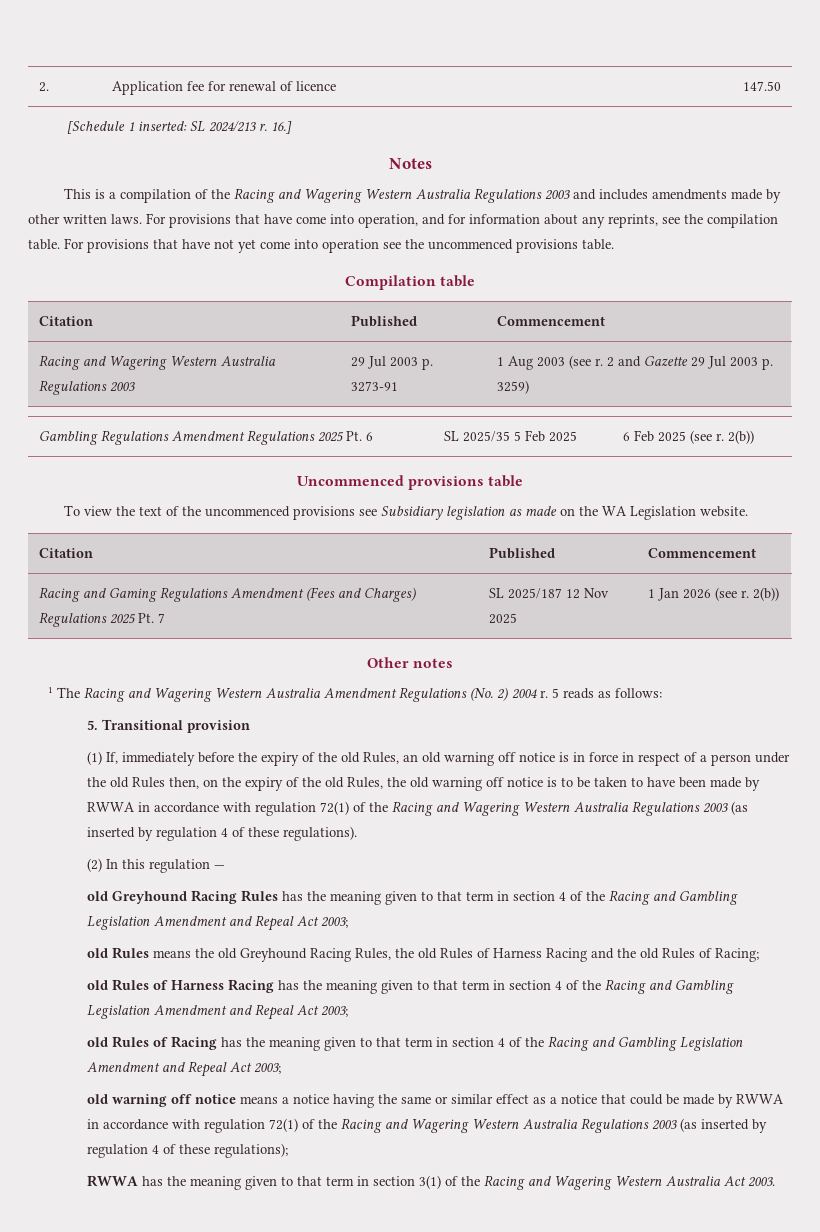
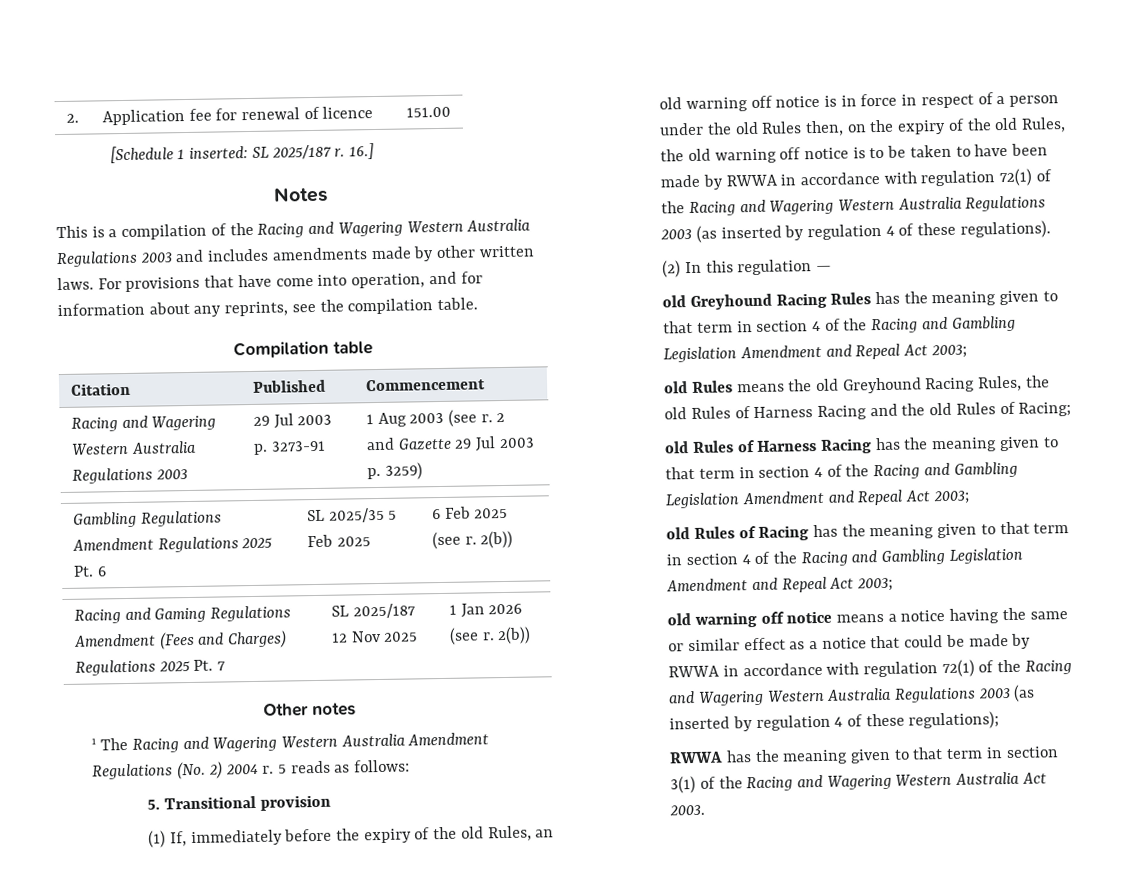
[742,81,781,91] 147.50 -> [406,106,452,118] 151.00
[209,120,257,132] 2024/213 -> [271,144,332,160] 2025/187
[64,238,614,253] For provisions that have not yet come into operation see the uncommenced provisions table. -> (479, 304) none
[296,475,524,490] [64,505,749,520] [39,548,94,558] [489,547,556,559] [648,548,757,558] // Uncommenced provisions table // To view the text of the uncommenced provisions see Subsidiary legislation as made on the WA Legislation website. // Citation | Published | Commencement -> (514, 539) none

